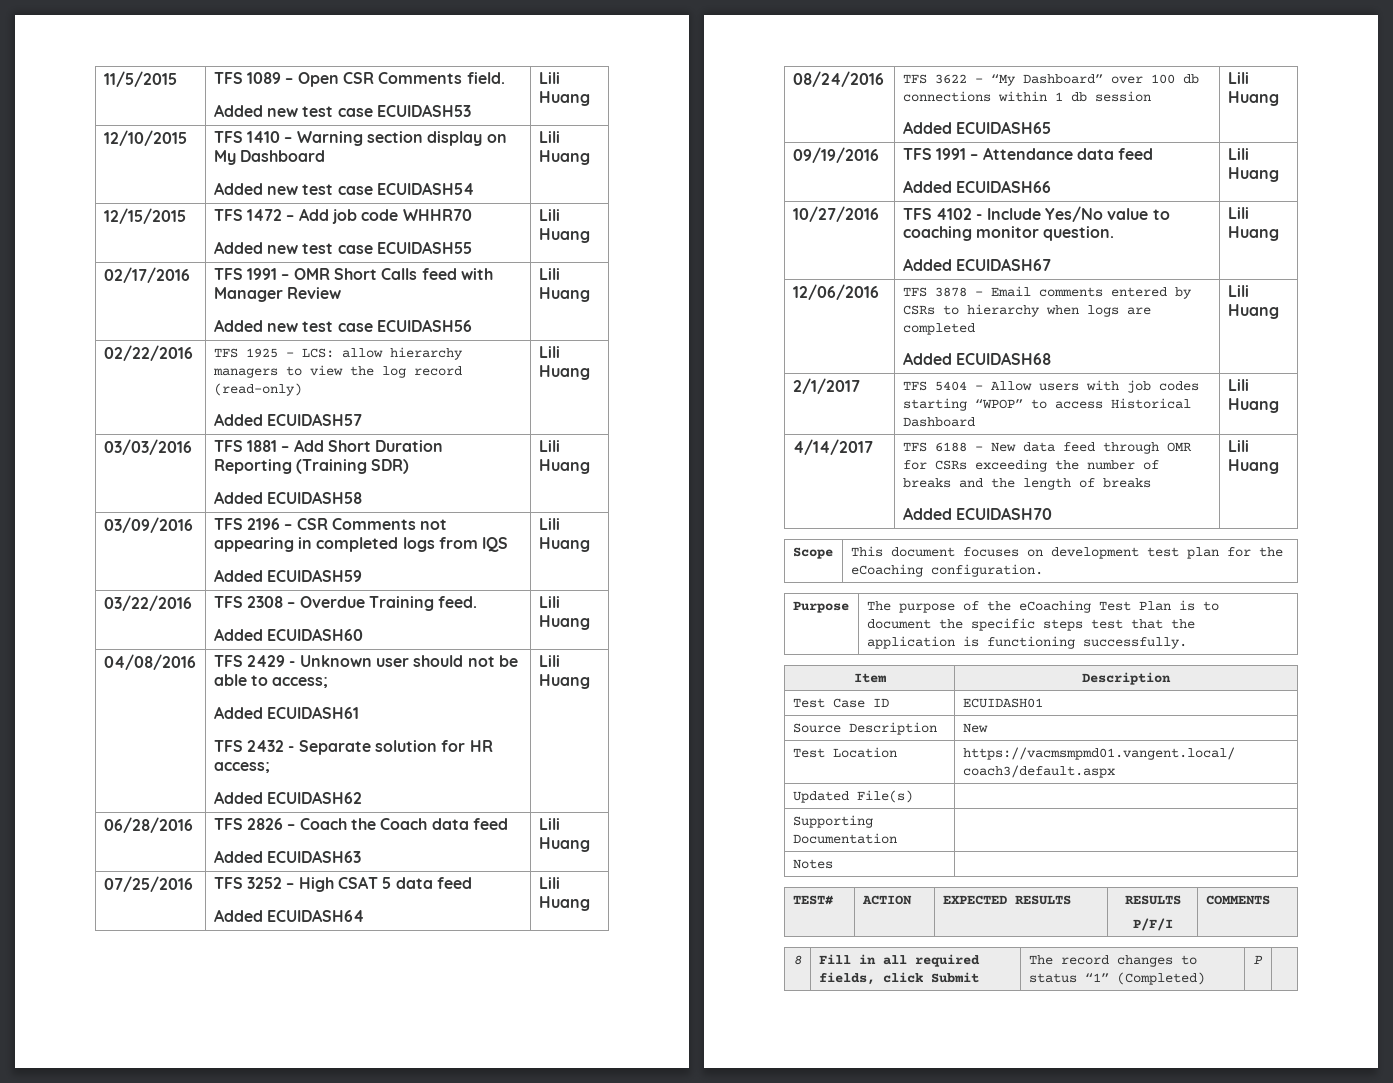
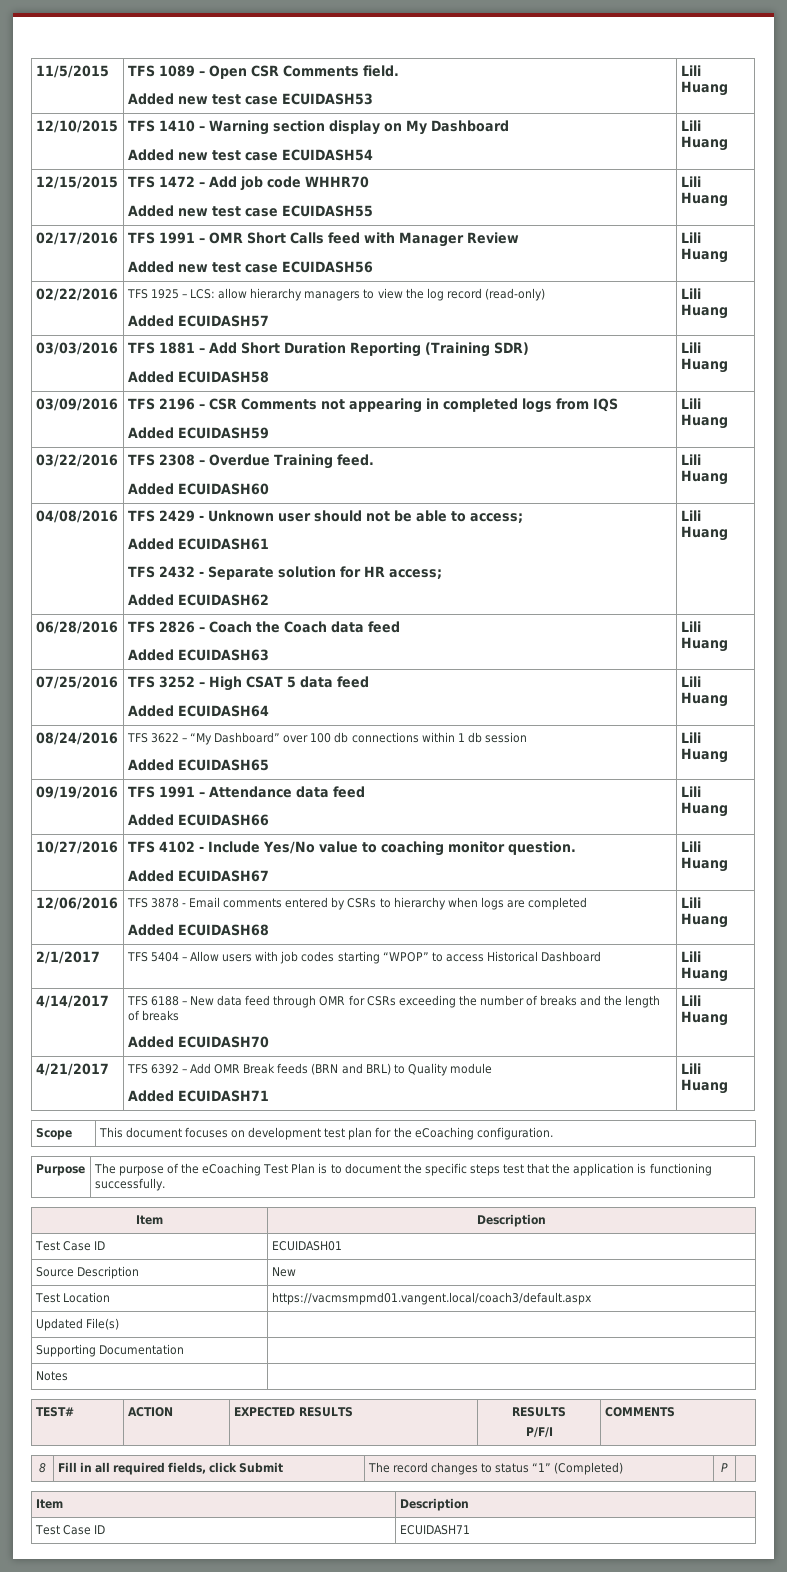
(1279, 466) none -> [35,1063,109,1076] [126,1063,492,1076] [127,1090,269,1102] [680,1063,701,1074] [680,1079,728,1094] // 4/21/2017 | TFS 6392 – Add OMR Break feeds (BRN and BRL) to Quality module // Added ECUIDASH71 | Lili Huang
(1263, 959) none -> [35,1499,63,1509] [399,1498,469,1511] [34,1525,105,1535] [399,1525,470,1535] // Item | Description // Test Case ID | ECUIDASH71

